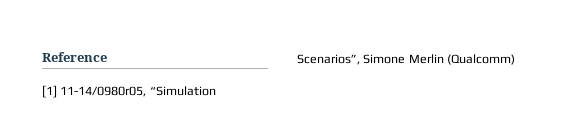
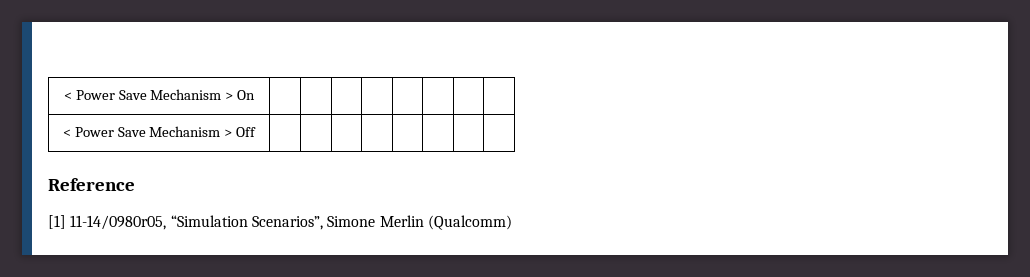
(42, 57) none -> [63,89,256,100] [62,126,257,137] < Power Save Mechanism > On | | | | | | | | // < Power Save Mechanism > Off | | | | | | | | //

